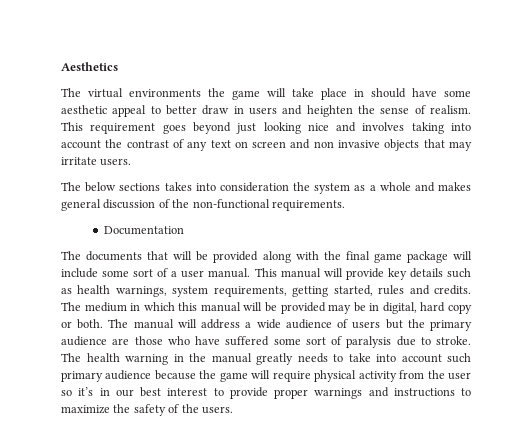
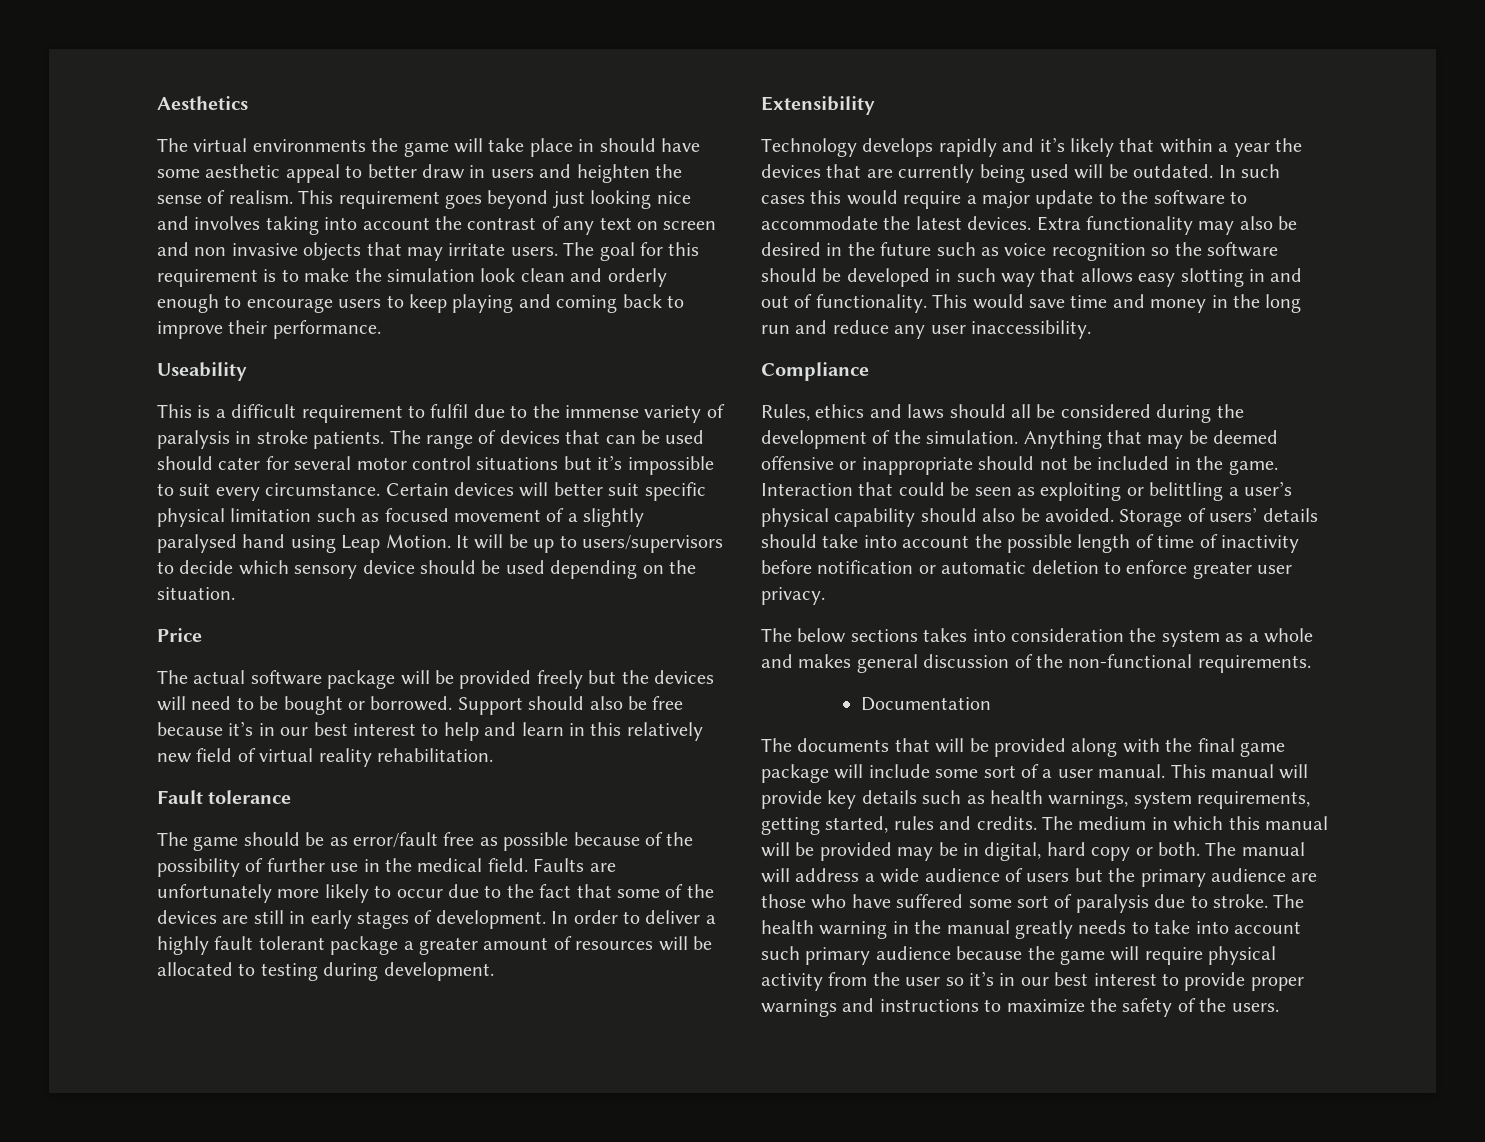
(132, 162) none -> [563,242,700,261] [157,268,667,287] [157,294,684,313] [157,320,381,339] [157,362,247,381] [157,404,725,423] [157,430,705,449] [157,455,714,475] [157,482,706,501] [157,508,645,527] [157,534,723,553] [157,560,696,579] [157,587,235,600] [157,628,202,642] [157,670,714,689] [157,696,684,715] [157,721,703,741] [157,748,493,767] [157,790,292,804] [157,832,694,851] [157,858,616,877] [157,884,714,903] [157,910,716,929] [157,936,712,955] [157,962,494,981] [761,96,875,115] [761,137,1302,157] [761,164,1280,183] [761,190,1247,209] [761,216,1298,235] [761,242,1278,261] [761,268,1303,287] [761,294,1302,313] [761,320,1091,339] [761,362,869,381] [761,404,1244,423] [761,430,1279,449] [761,456,1278,475] [761,481,1292,501] [761,507,1318,527] [761,534,1299,553] [761,560,1293,579] [761,587,825,605] The goal for this requirement is to make the simulation look clean and orderly enough to encourage users to keep playing and coming back to improve their performance. // Useability // This is a difficult requirement to fulfil due to the immense variety of paralysis in stroke patients. The range of devices that can be used should cater for several motor control situations but it’s impossible to suit every circumstance. Certain devices will better suit specific physical limitation such as focused movement of a slightly paralysed hand using Leap Motion. It will be up to users/supervisors to decide which sensory device should be used depending on the situation. // Price // The actual software package will be provided freely but the devices will need to be bought or borrowed. Support should also be free because it’s in our best interest to help and learn in this relatively new field of virtual reality rehabilitation. // Fault tolerance // The game should be as error/fault free as possible because of the possibility of further use in the medical field. Faults are unfortunately more likely to occur due to the fact that some of the devices are still in early stages of development. In order to deliver a highly fault tolerant package a greater amount of resources will be allocated to testing during development. // Extensibility // Technology develops rapidly and it’s likely that within a year the devices that are currently being used will be outdated. In such cases this would require a major update to the software to accommodate the latest devices. Extra functionality may also be desired in the future such as voice recognition so the software should be developed in such way that allows easy slotting in and out of functionality. This would save time and money in the long run and reduce any user inaccessibility. // Compliance // Rules, ethics and laws should all be considered during the development of the simulation. Anything that may be deemed offensive or inappropriate should not be included in the game. Interaction that could be seen as exploiting or belittling a user’s physical capability should also be avoided. Storage of users’ details should take into account the possible length of time of inactivity before notification or automatic deletion to enforce greater user privacy.

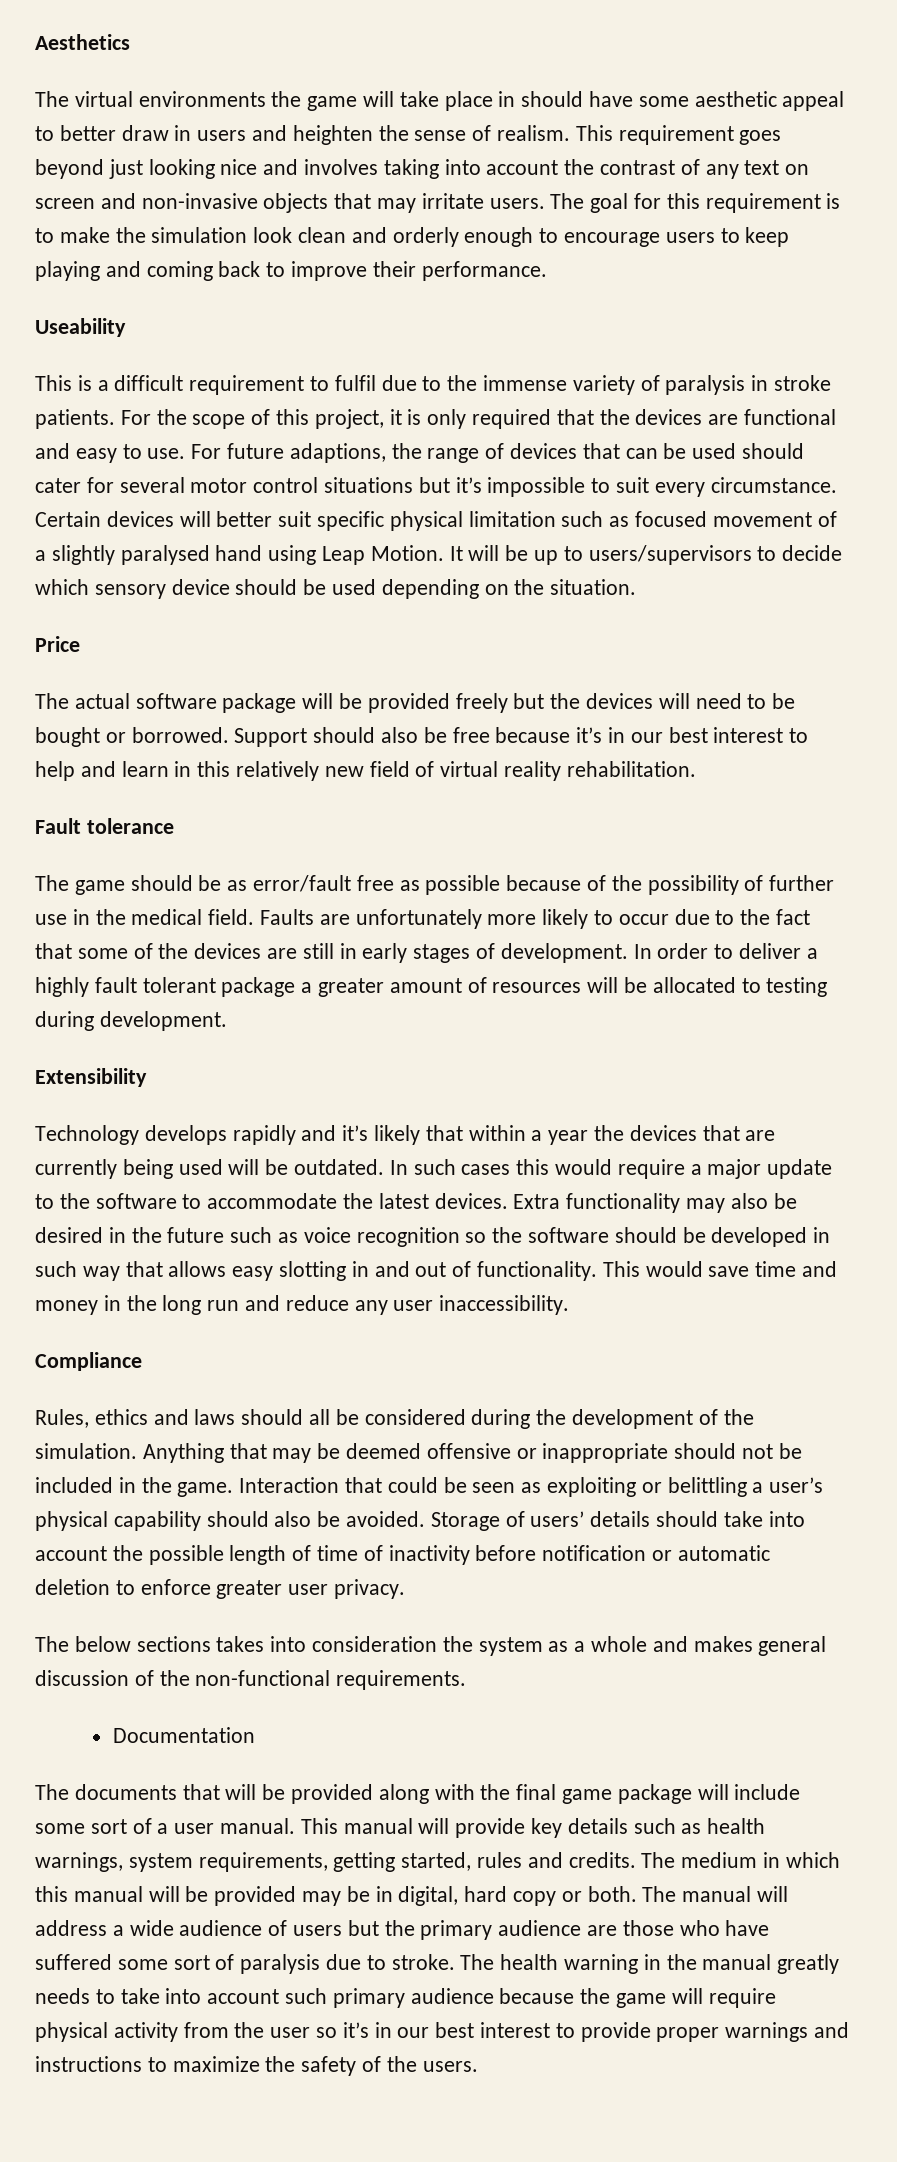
[194,243,298,256] non invasive -> [141,193,258,209] non-invasive
[389,430,421,444] The -> [120,409,837,429] [35,443,422,463] For the scope of this project, it is only required that the devices are functional and easy to use. For future adaptions, the

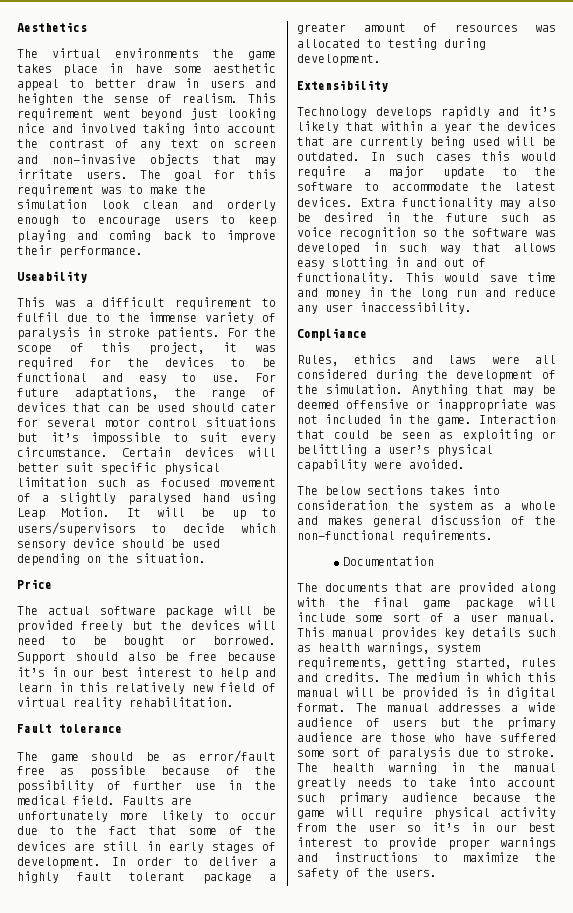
[363,91,439,107] will take -> [17,64,52,73] takes
[521,91,584,107] should -> (124, 68) none
[739,130,782,145] goes -> [102,109,131,118] went
[304,159,379,175] involves -> [80,123,136,133] involved
[826,193,841,209] is -> [101,187,122,194] was
[77,375,92,391] is -> [54,300,76,307] was
[407,409,739,429] is only required that the devices are -> [254,345,276,352] [17,357,276,370] was required for the devices to be
[289,443,386,463] adaptions, -> [74,387,159,400] adaptations,
[587,977,648,993] will be -> [535,25,556,32] was
[614,1227,706,1243] should be -> [535,230,556,237] was
[241,1409,359,1425] should all be -> [491,355,556,364] were all
[674,1443,802,1459] should not be -> [535,402,556,409] [297,415,318,424] was not
[206,1511,805,1531] [35,1545,770,1565] [35,1579,406,1599] should also be avoided. Storage of users’ details should take into account the possible length of time of inactivity before notification or automatic deletion to enforce greater user privacy. -> [374,459,465,469] were avoided.
[225,1784,286,1800] will be -> [430,584,451,592] are
[418,1818,526,1838] will provide -> [381,627,437,640] provides
[302,1886,789,1906] [35,1920,107,1936] may be in digital, hard copy or both. The manual will address -> [465,687,556,699] [297,703,502,712] is in digital format. The manual addresses

